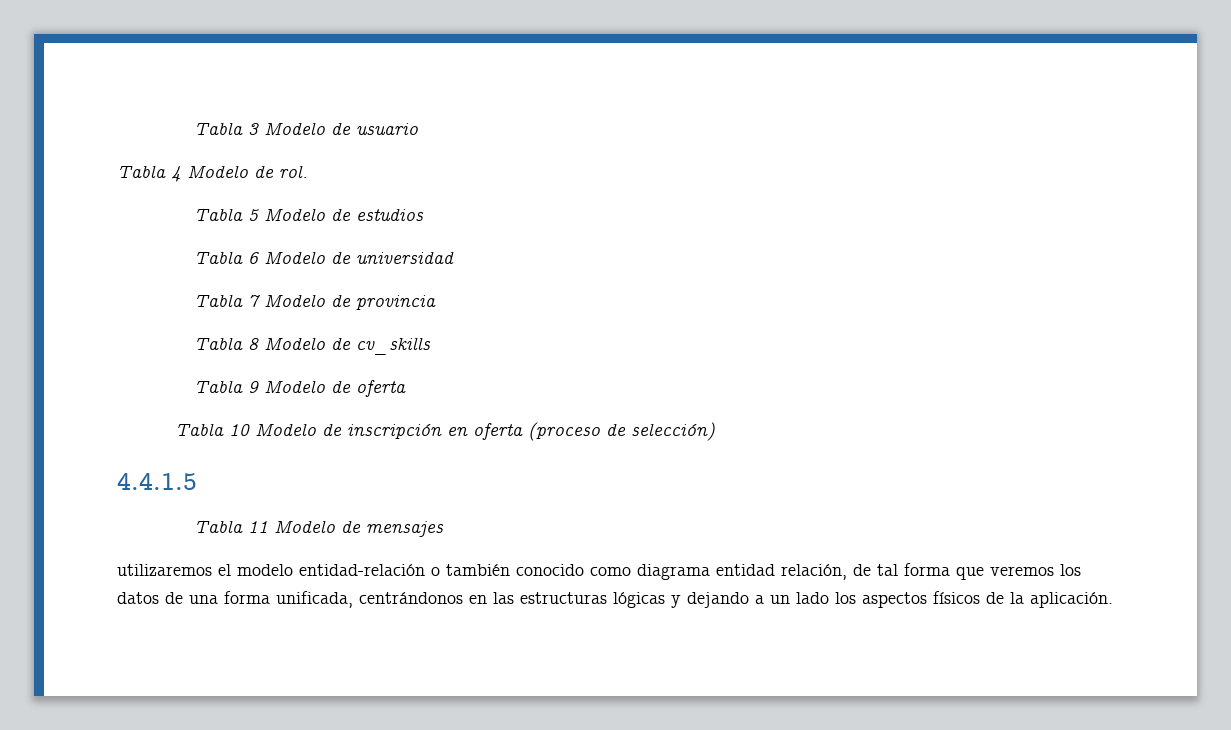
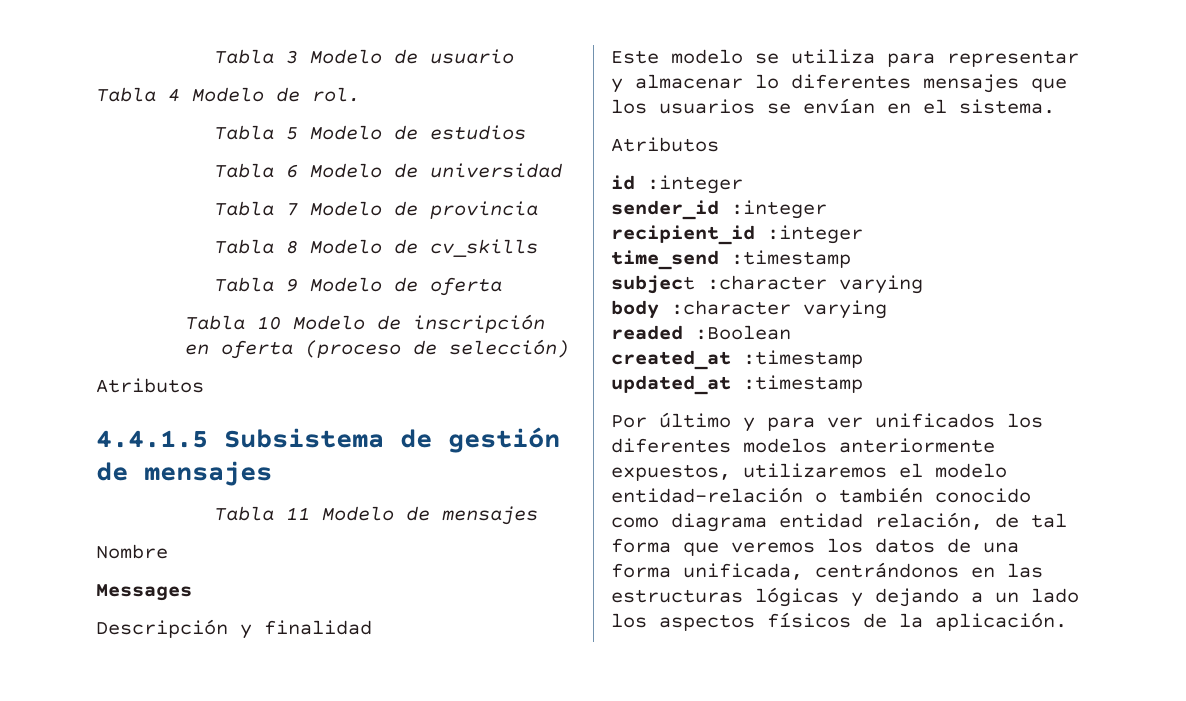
(716, 431) none -> [96,378,204,393] // Atributos
(197, 481) none -> [224,427,560,453] [96,461,272,486] Subsistema de gestión de mensajes
(445, 529) none -> [96,544,168,559] [96,584,192,601] [96,619,372,639] [611,49,1079,67] [611,74,1067,93] [611,98,1055,114] [611,137,719,152] [611,175,743,194] [611,200,827,220] [611,225,863,245] [611,250,851,270] [611,275,923,294] [611,300,887,319] [611,325,791,340] [611,350,863,370] [611,375,863,395] [611,412,1043,432] [611,438,995,453] [611,464,731,481] Nombre // Messages // Descripción y finalidad // Este modelo se utiliza para representar y almacenar lo diferentes mensajes que los usuarios se envían en el sistema. // Atributos // id :integer // sender_id :integer // recipient_id :integer // time_send :timestamp // subject :character varying // body :character varying // readed :Boolean // created_at :timestamp // updated_at :timestamp // Por último y para ver unificados los diferentes modelos anteriormente expuestos,

